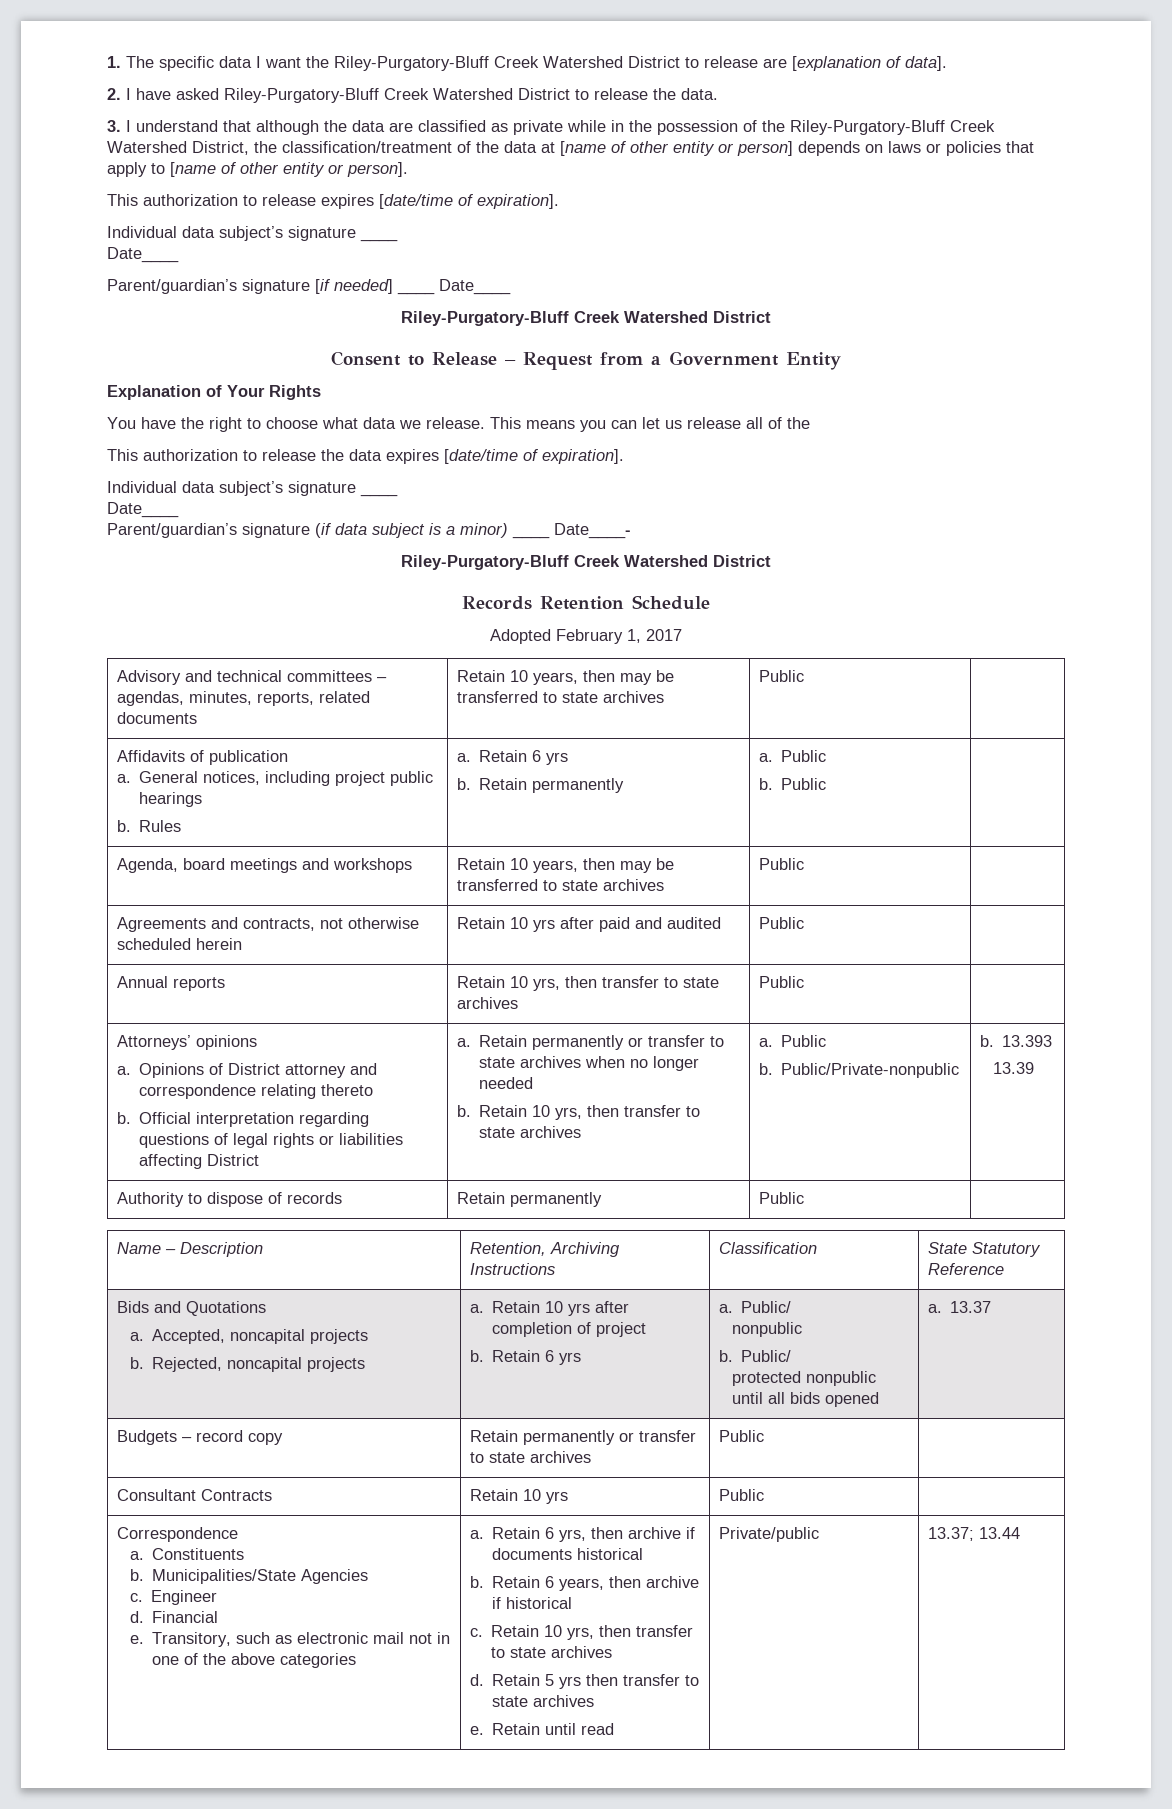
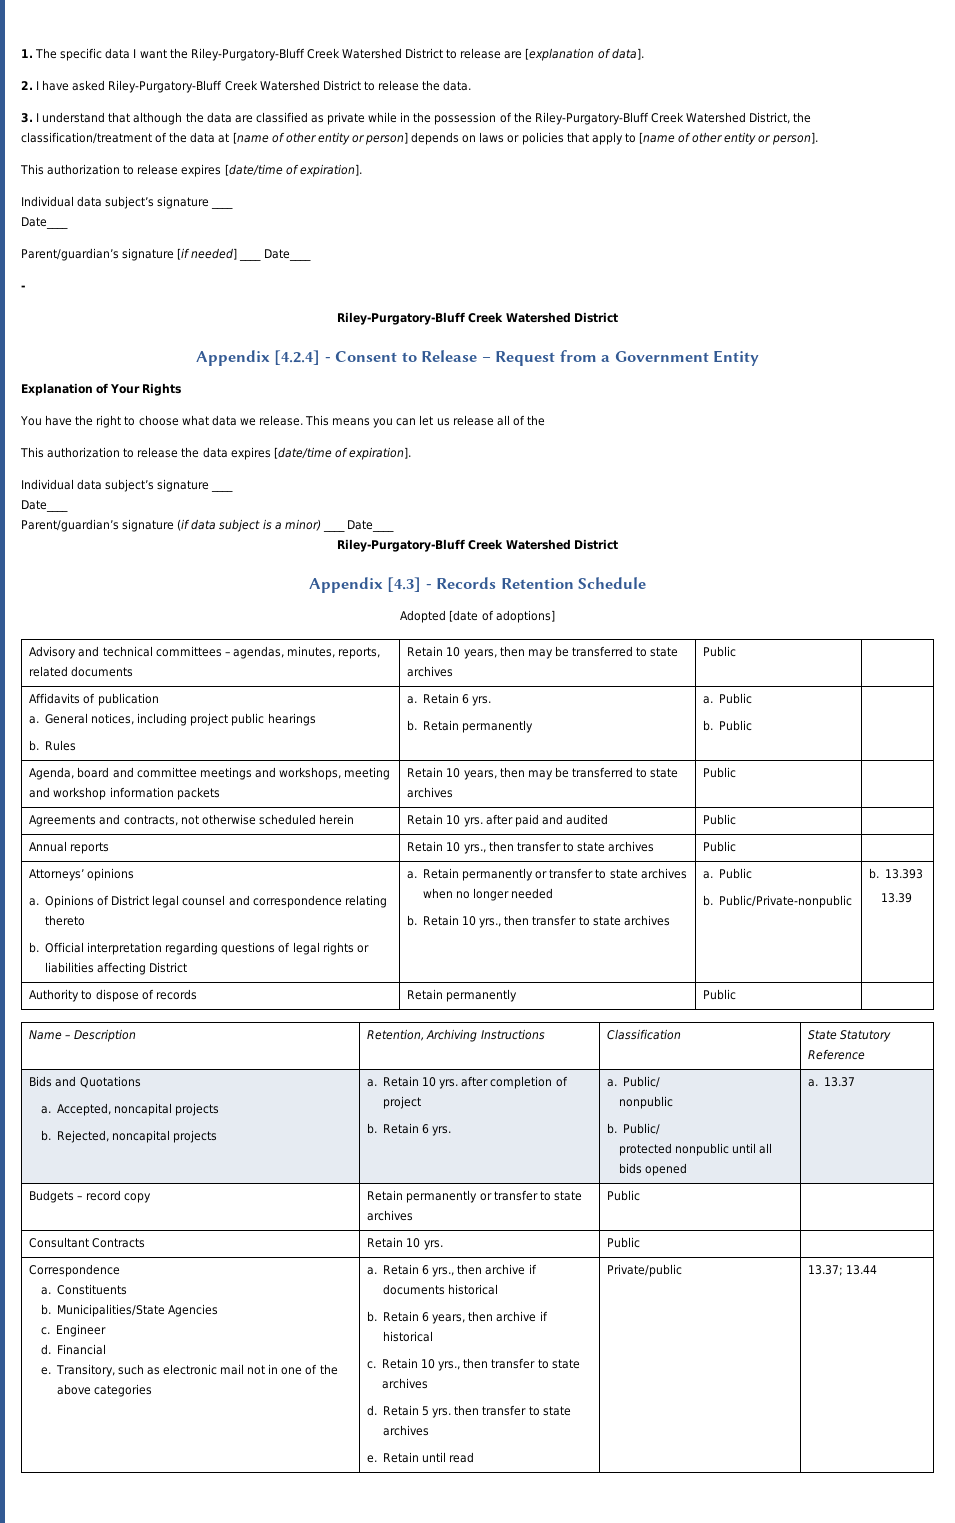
[401,311,771,326] // Riley-Purgatory-Bluff Creek Watershed District // -> [21,285,25,290] [337,312,618,325] [195,350,331,366] // - // Riley-Purgatory-Bluff Creek Watershed District // Appendix [4.2.4] -
[554,523,631,539] [401,555,771,570] Date____- // Riley-Purgatory-Bluff Creek Watershed District // -> [346,520,394,532] [337,539,618,552] [308,577,432,593] Date____ // Riley-Purgatory-Bluff Creek Watershed District // Appendix [4.3] -
[556,629,682,644] February 1, 2017 -> [449,610,555,623] [date of adoptions]
[546,752,569,765] yrs -> [472,696,492,706] yrs.
[230,858,413,873] meetings and workshops -> [112,767,391,780] [29,787,220,800] and committee meetings and workshops, meeting and workshop information packets
[533,919,556,932] yrs -> [463,817,483,827] yrs.
[533,978,561,991] yrs, -> [463,844,486,854] yrs.,
[285,1064,347,1078] attorney -> [152,895,226,908] legal counsel
[555,1107,583,1120] yrs, -> [479,918,502,928] yrs.,
[568,1303,591,1316] yrs -> [439,1079,459,1089] yrs.
[559,1352,582,1365] yrs -> [432,1126,452,1136] yrs.
[546,1491,569,1504] yrs -> [423,1240,443,1250] yrs.
[559,1529,587,1542] yrs, -> [432,1267,455,1277] yrs.,
[567,1627,595,1640] yrs, -> [438,1361,461,1371] yrs.,
[559,1676,582,1689] yrs -> [432,1408,452,1418] yrs.

